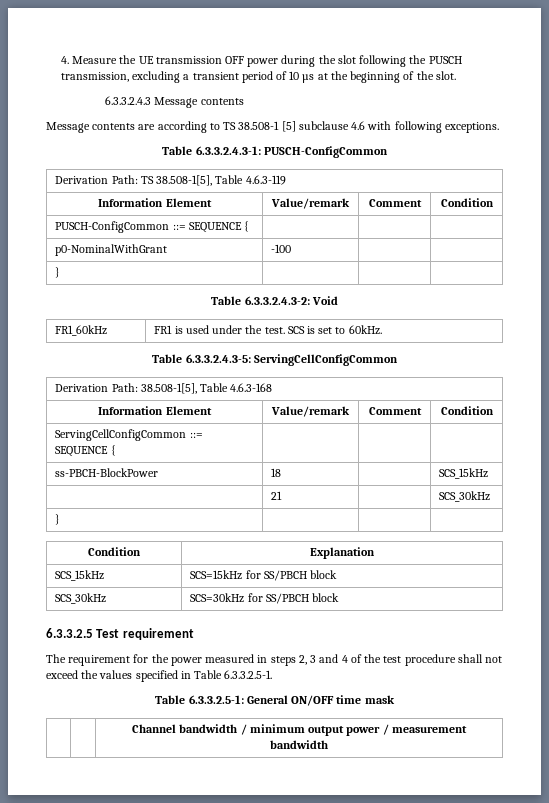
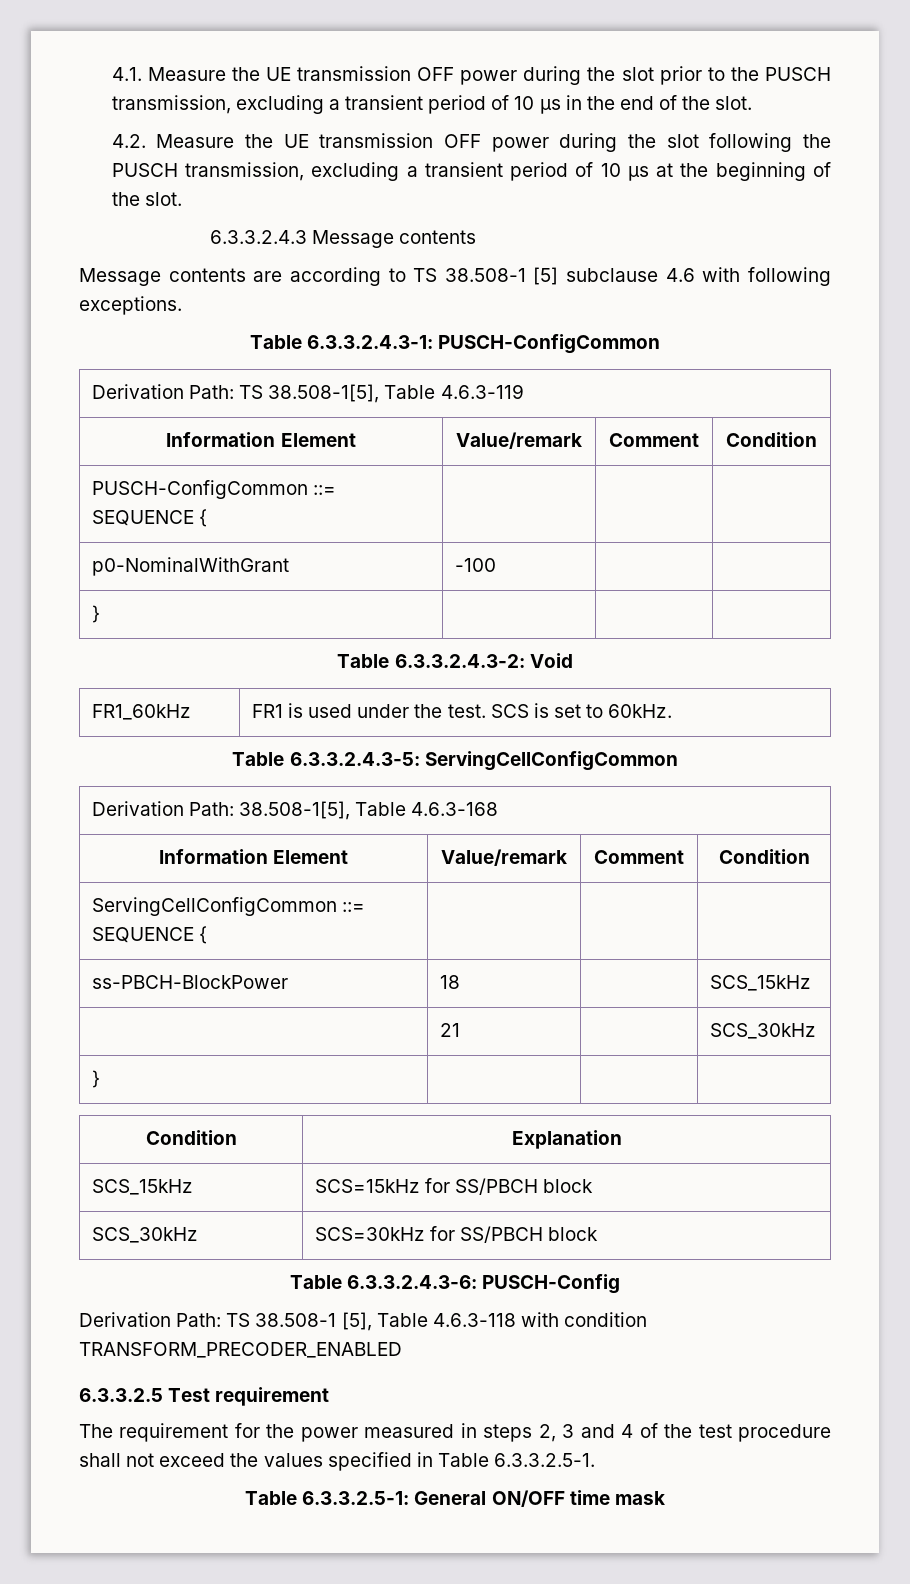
[60,56,69,64] 4. -> [111,66,832,85] [111,95,753,114] [111,134,146,148] 4.1. Measure the UE transmission OFF power during the slot prior to the PUSCH transmission, excluding a transient period of 10 µs in the end of the slot. // 4.2.
(340, 597) none -> [289,1274,621,1294] [79,1312,648,1331] [79,1342,402,1358] // Table 6.3.3.2.4.3-6: PUSCH-Config // Derivation Path: TS 38.508-1 [5], Table 4.6.3-118 with condition TRANSFORM_PRECODER_ENABLED
[132,724,467,736] [270,740,328,749] // | | Channel bandwidth / minimum output power / measurement bandwidth -> (665, 1498) none

